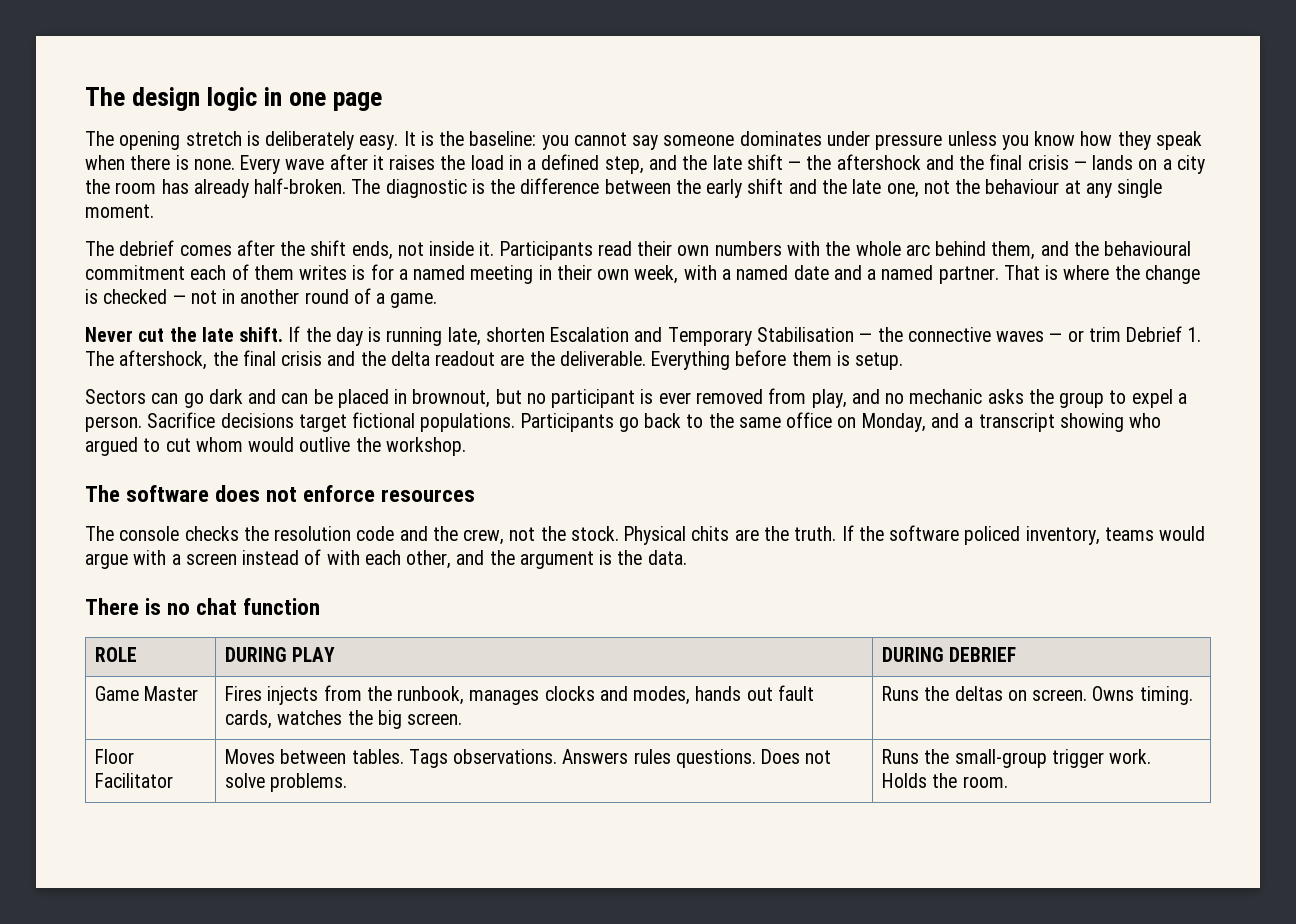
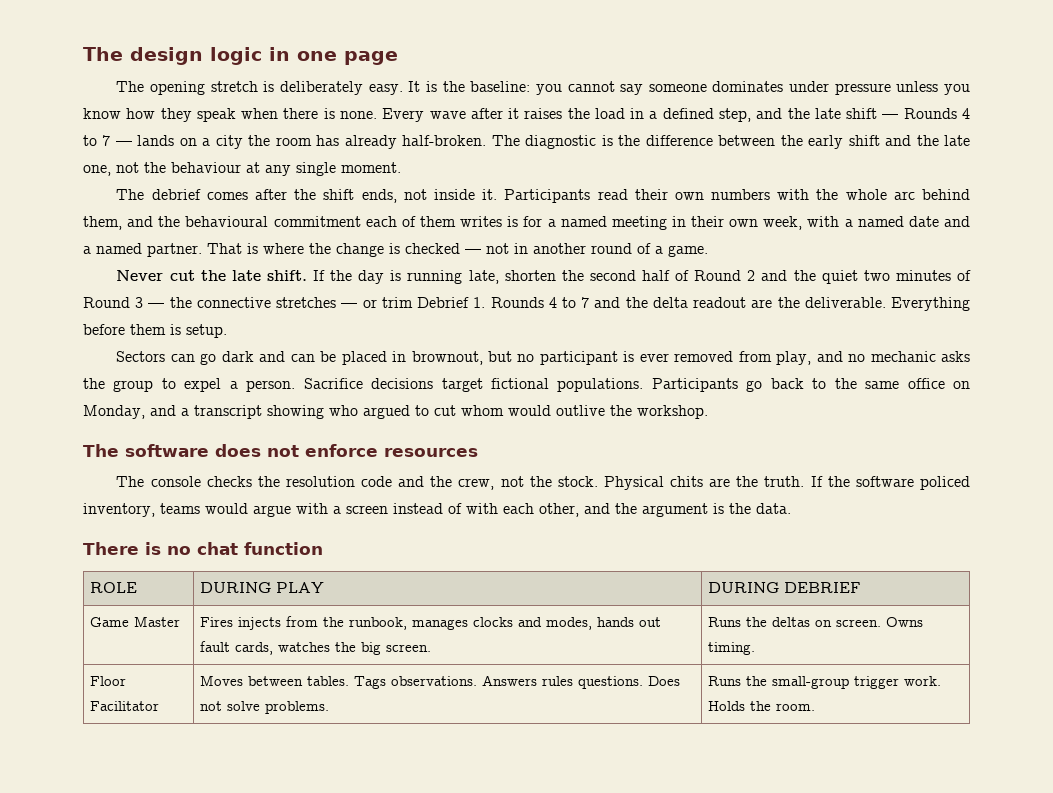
[806,154,1069,170] the aftershock and the final crisis -> [903,108,970,119] [83,135,111,146] Rounds 4 to 7
[550,327,854,346] Escalation and Temporary Stabilisation -> [561,270,972,284] [83,297,144,308] the second half of Round 2 and the quiet two minutes of Round 3
[996,331,1045,342] waves -> [276,297,337,308] stretches
[85,350,323,370] The aftershock, the final crisis -> [490,297,590,308] Rounds 4 to 7

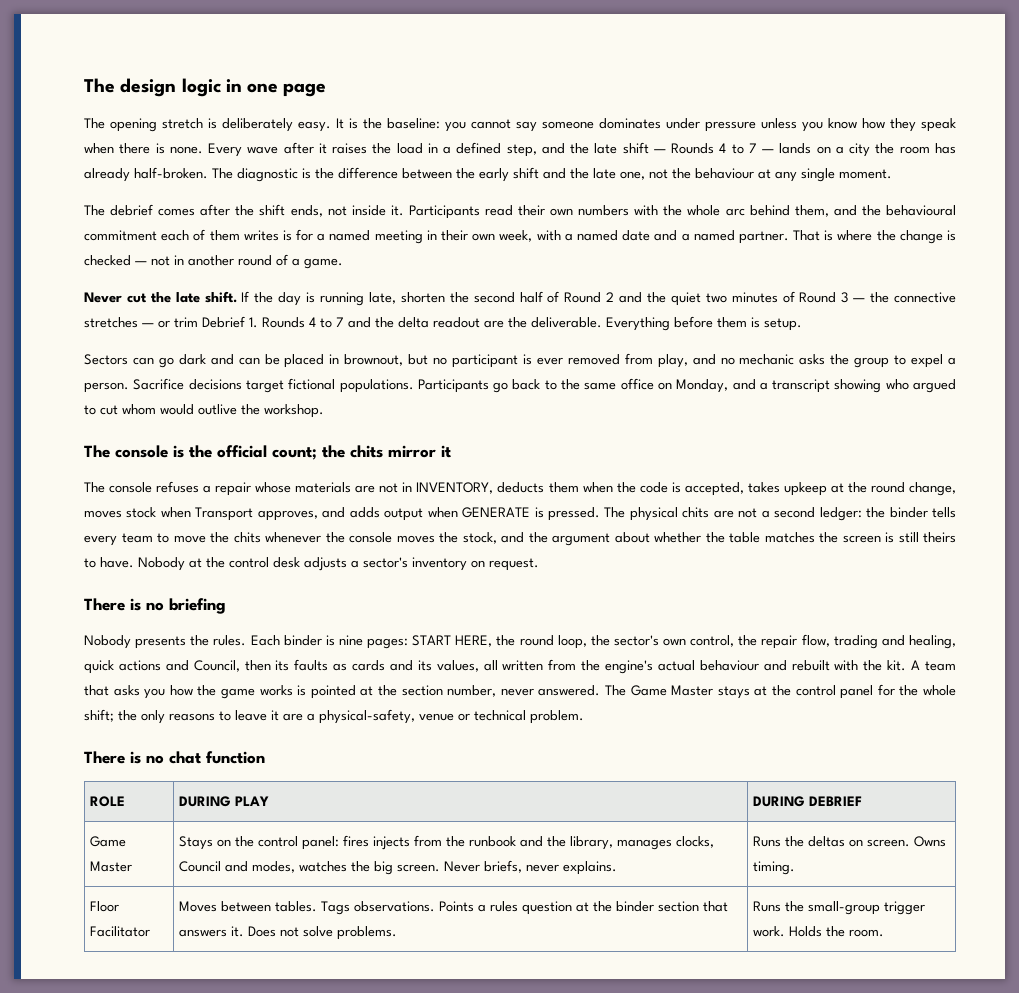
[125,444,478,457] [116,476,970,490] [83,503,791,517] software does not enforce resources // The console checks the resolution code and the crew, not the stock. Physical chits are the truth. If the software policed inventory, teams would argue with a screen instead of with each other, and the argument is the data. -> [115,445,451,460] [84,481,957,496] [84,507,957,521] [84,532,956,546] [84,557,539,571] [84,598,226,614] [84,634,957,649] [84,659,956,674] [84,684,957,699] [84,709,584,724] console is the official count; the chits mirror it // The console refuses a repair whose materials are not in INVENTORY, deducts them when the code is accepted, takes upkeep at the round change, moves stock when Transport approves, and adds output when GENERATE is pressed. The physical chits are not a second ledger: the binder tells every team to move the chits whenever the console moves the stock, and the argument about whether the table matches the screen is still theirs to have. Nobody at the control desk adjusts a sector's inventory on request. // There is no briefing // Nobody presents the rules. Each binder is nine pages: START HERE, the round loop, the sector's own control, the repair flow, trading and healing, quick actions and Council, then its faults as cards and its values, all written from the engine's actual behaviour and rebuilt with the kit. A team that asks you how the game works is pointed at the section number, never answered. The Game Master stays at the control panel for the whole shift; the only reasons to leave it are a physical-safety, venue or technical problem.
[200,616,662,630] [200,641,274,655] Fires injects from the runbook, manages clocks and modes, hands out fault cards, -> [178,835,714,850] [178,861,295,873] Stays on the control panel: fires injects from the runbook and the library, manages clocks, Council and modes,
(432, 648) none -> [443,860,617,875] Never briefs, never explains.
[482,675,644,689] Answers rules questions. -> [438,901,728,915] [178,926,244,937] Points a rules question at the binder section that answers it.

